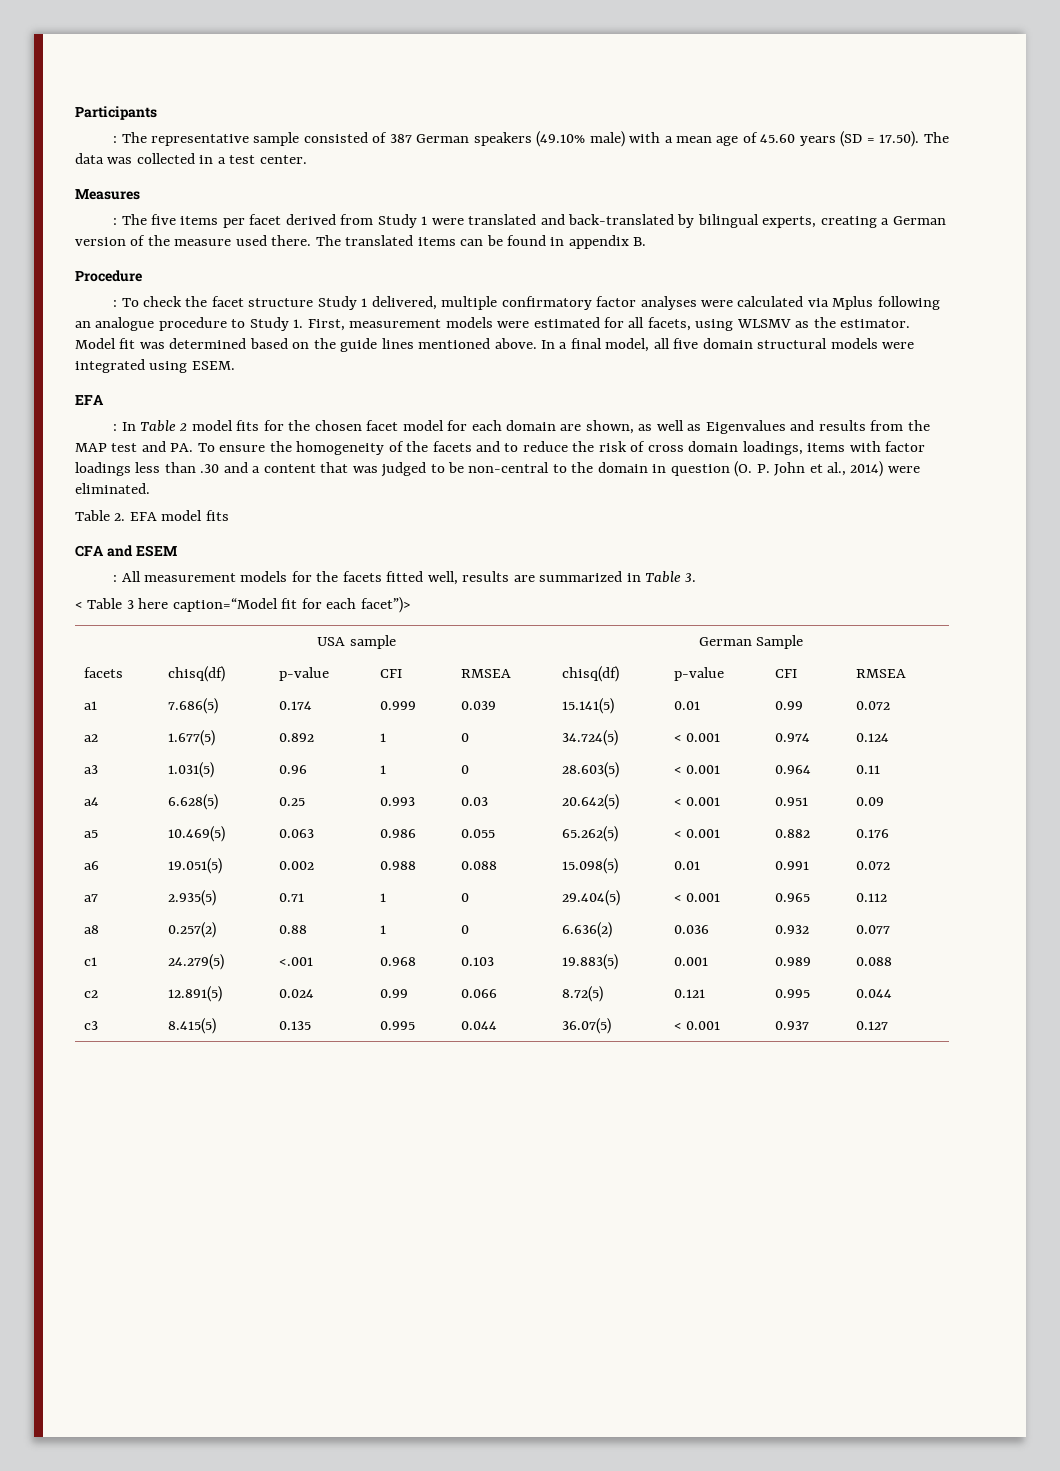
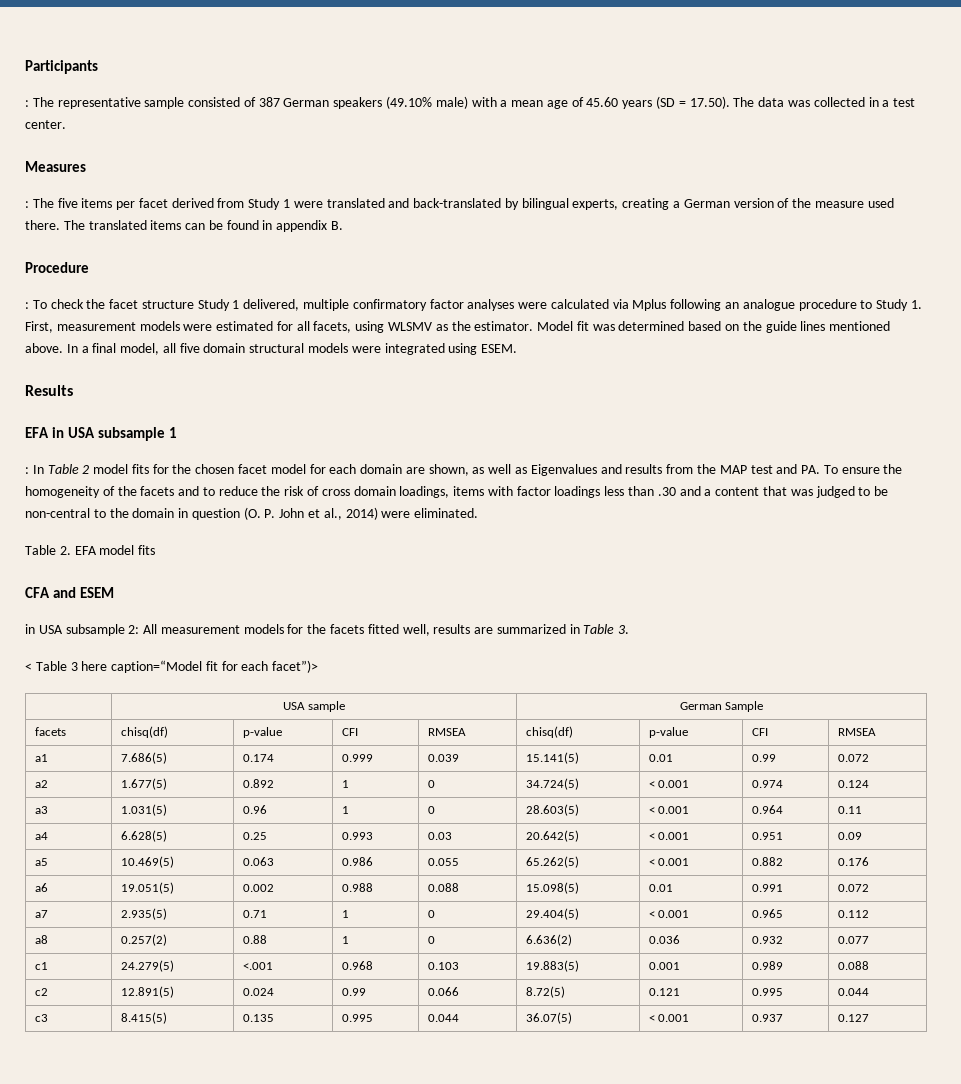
[75,395,104,405] // EFA -> [25,385,73,396] [25,427,177,441] // Results // EFA in USA subsample 1
[113,575,118,582] : -> [25,624,140,636] in USA subsample 2:

